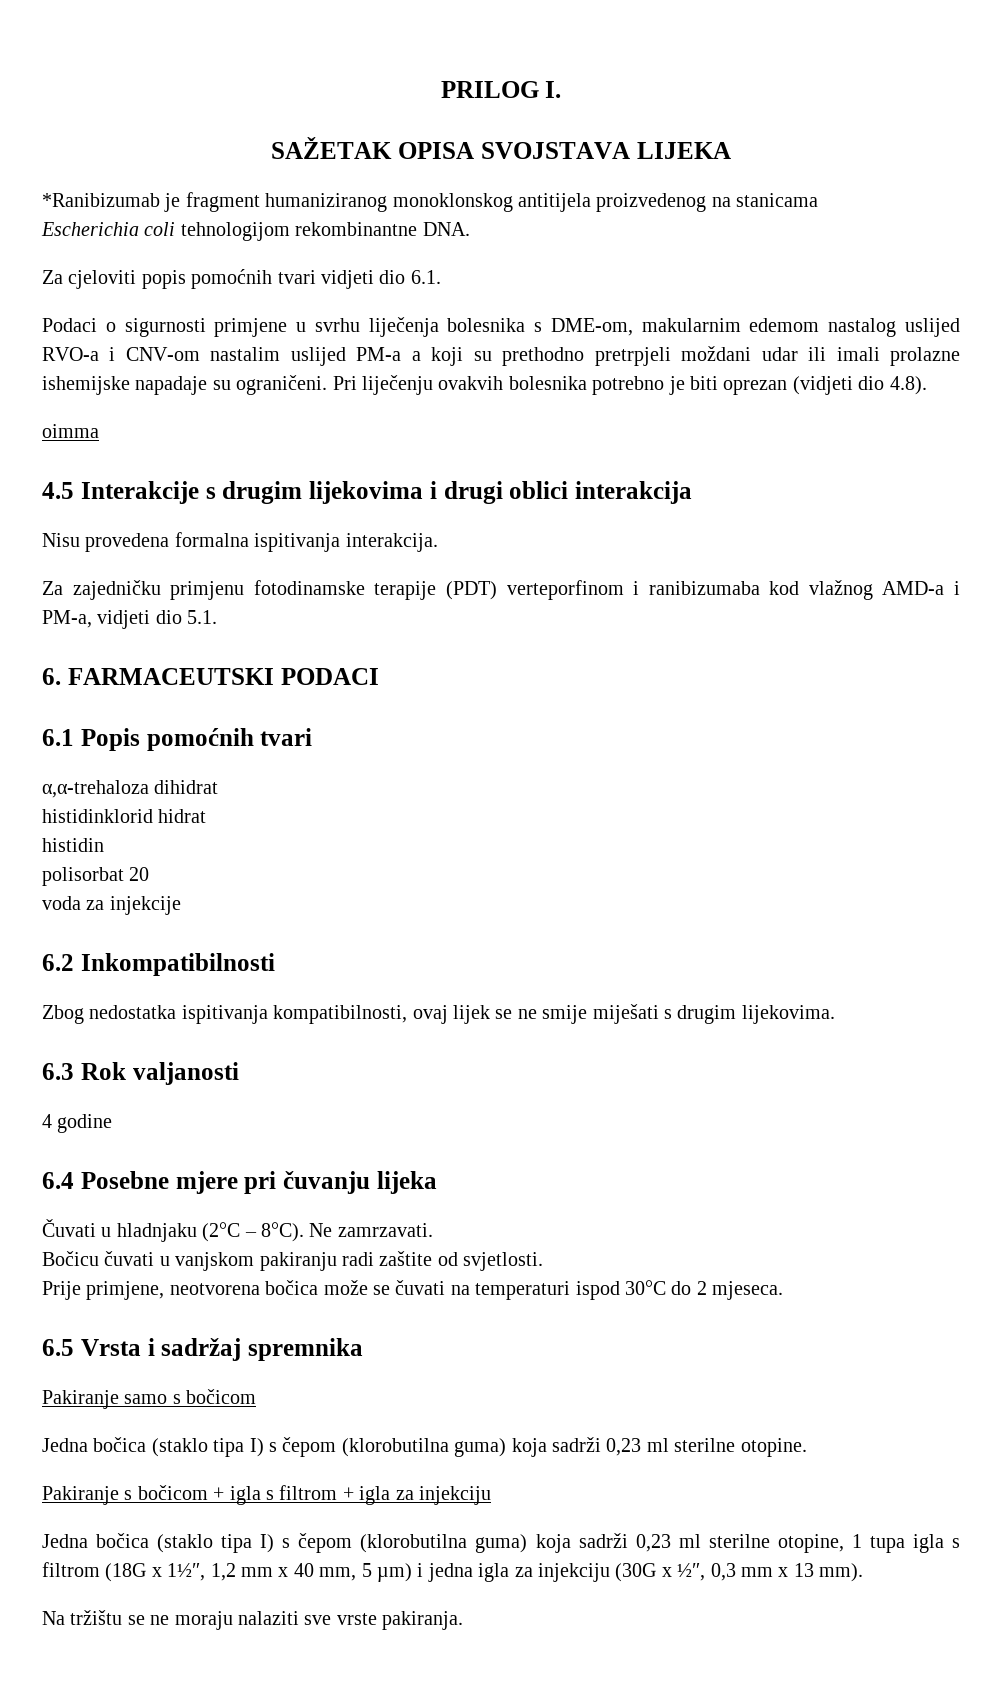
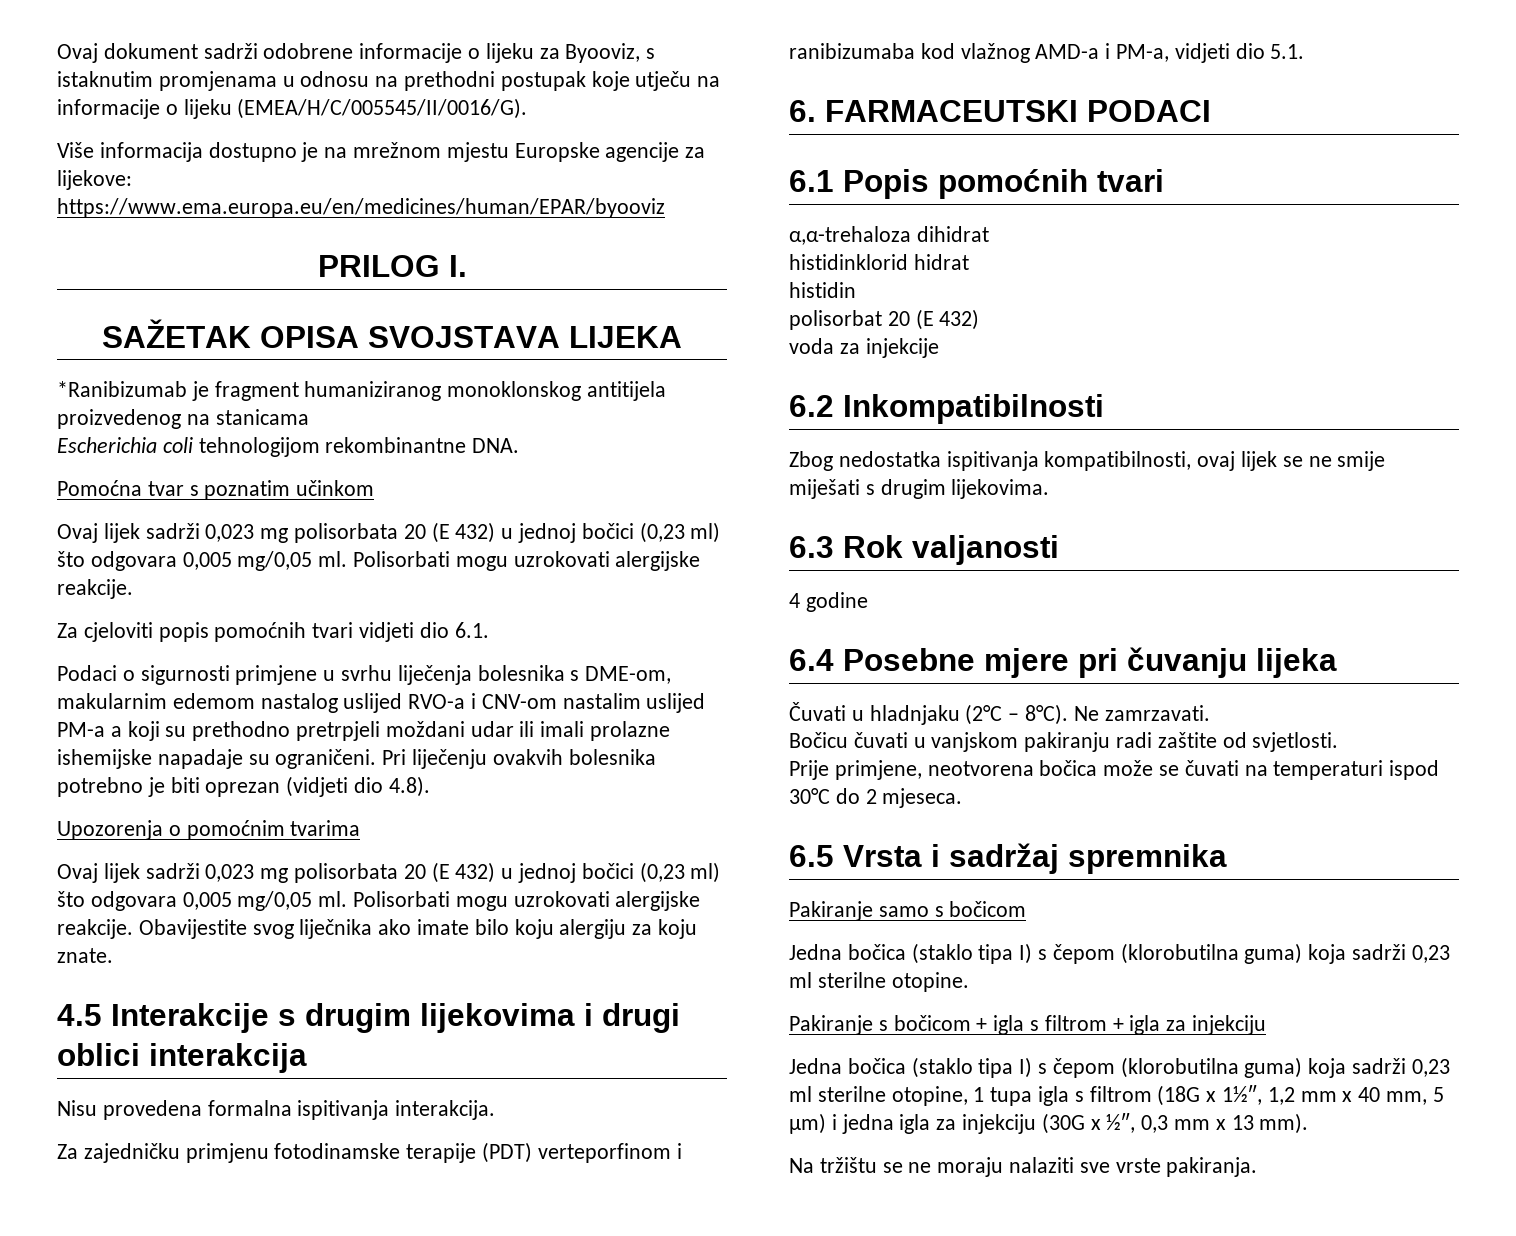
(440, 89) none -> [57,43,656,63] [57,71,721,91] [57,98,528,119] [57,142,706,162] [57,170,132,190] [57,198,665,218] Ovaj dokument sadrži odobrene informacije o lijeku za Byooviz, s istaknutim promjenama u odnosu na prethodni postupak koje utječu na informacije o lijeku (EMEA/H/C/005545/II/0016/G). // Više informacija dostupno je na mrežnom mjestu Europske agencije za lijekove: https://www.ema.europa.eu/en/medicines/human/EPAR/byooviz //
(470, 229) none -> [57,480,375,500] [57,522,721,543] [57,551,701,571] [57,579,133,599] // Pomoćna tvar s poznatim učinkom // Ovaj lijek sadrži 0,023 mg polisorbata 20 (E 432) u jednoj bočici (0,23 ml) što odgovara 0,005 mg/0,05 ml. Polisorbati mogu uzrokovati alergijske reakcije.
[42,424,99,438] oimma -> [57,820,361,840] [57,862,721,883] [57,891,701,911] [57,919,698,939] [57,948,113,963] Upozorenja o pomoćnim tvarima // Ovaj lijek sadrži 0,023 mg polisorbata 20 (E 432) u jednoj bočici (0,23 ml) što odgovara 0,005 mg/0,05 ml. Polisorbati mogu uzrokovati alergijske reakcije. Obavijestite svog liječnika ako imate bilo koju alergiju za koju znate.
(150, 874) none -> [915,309,980,330] (E 432)

